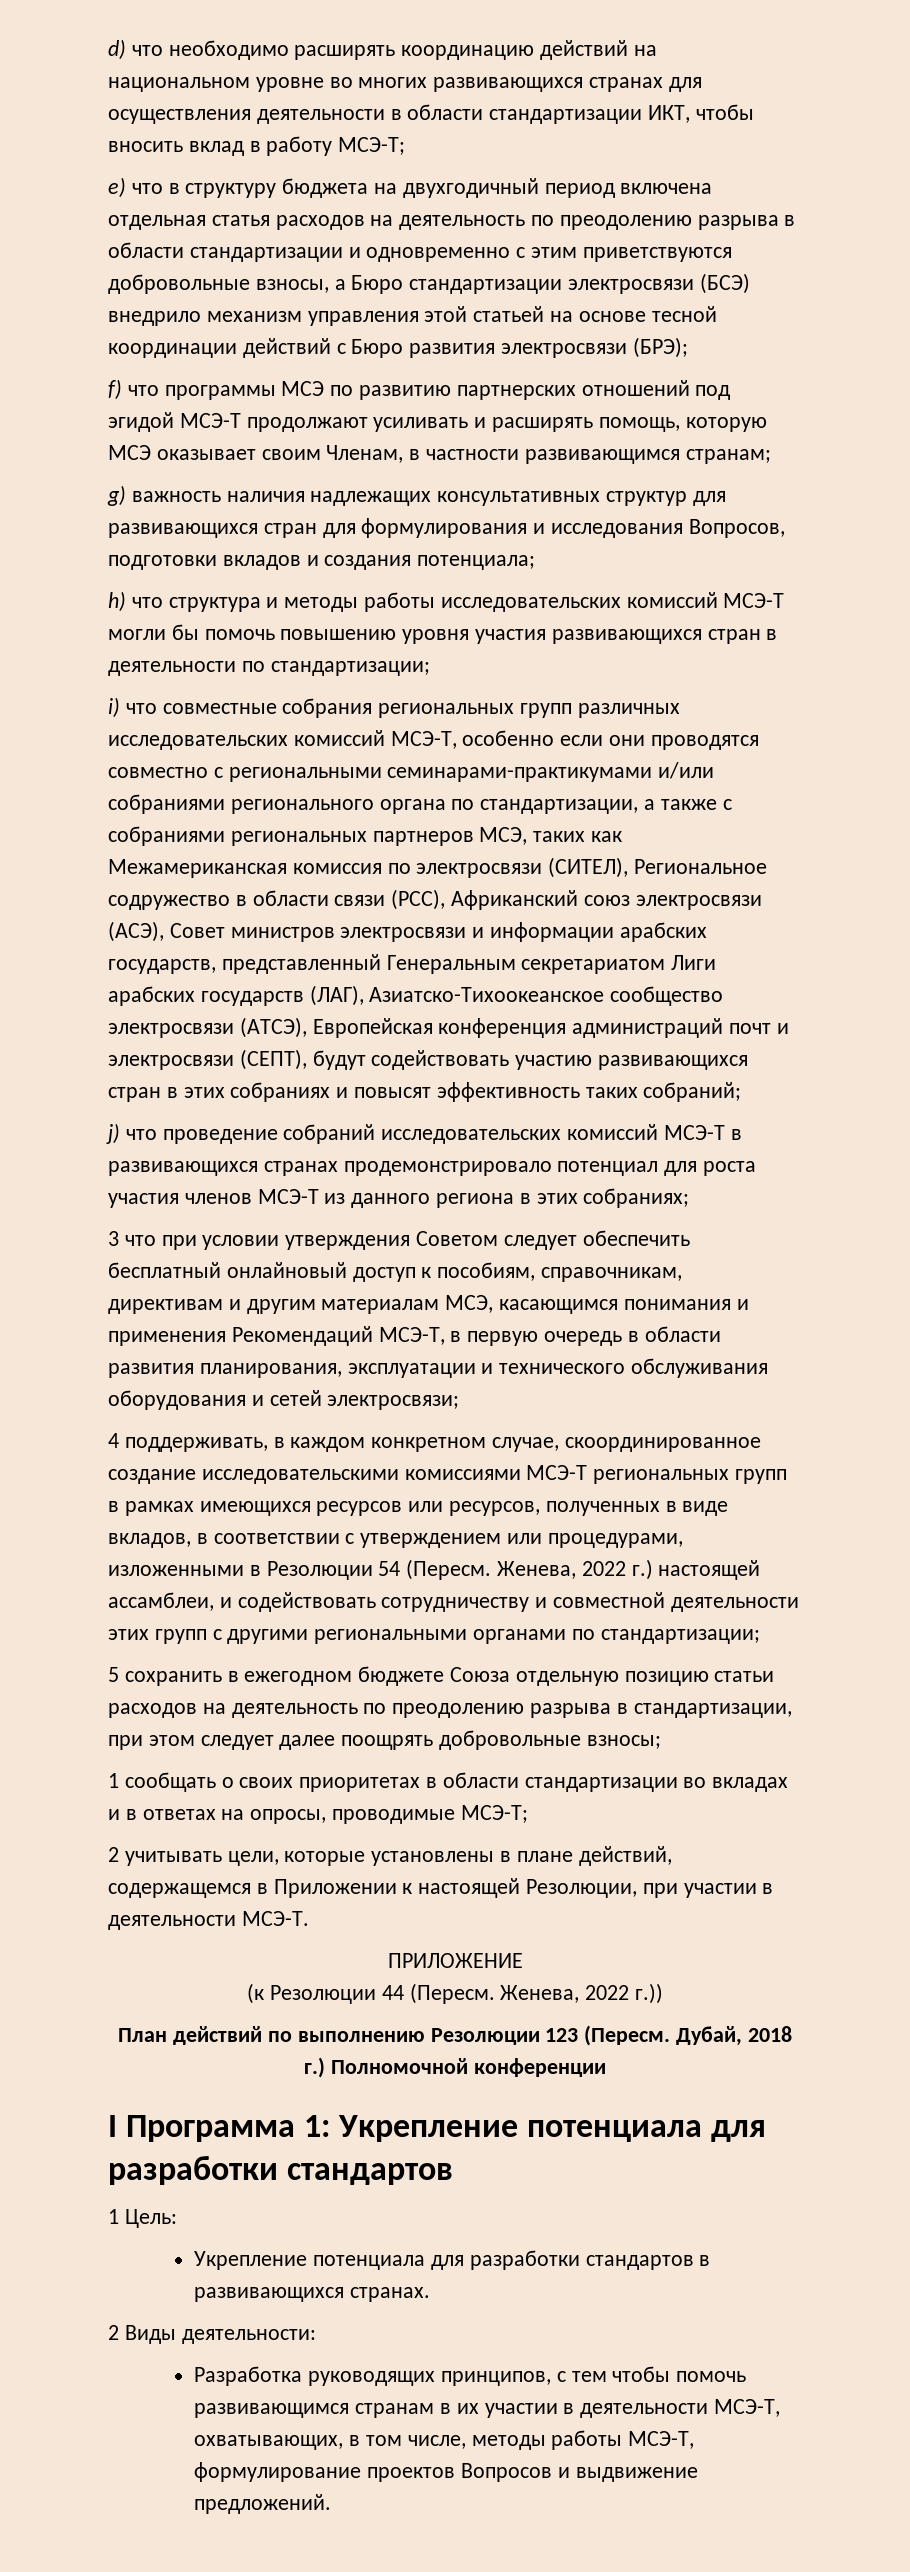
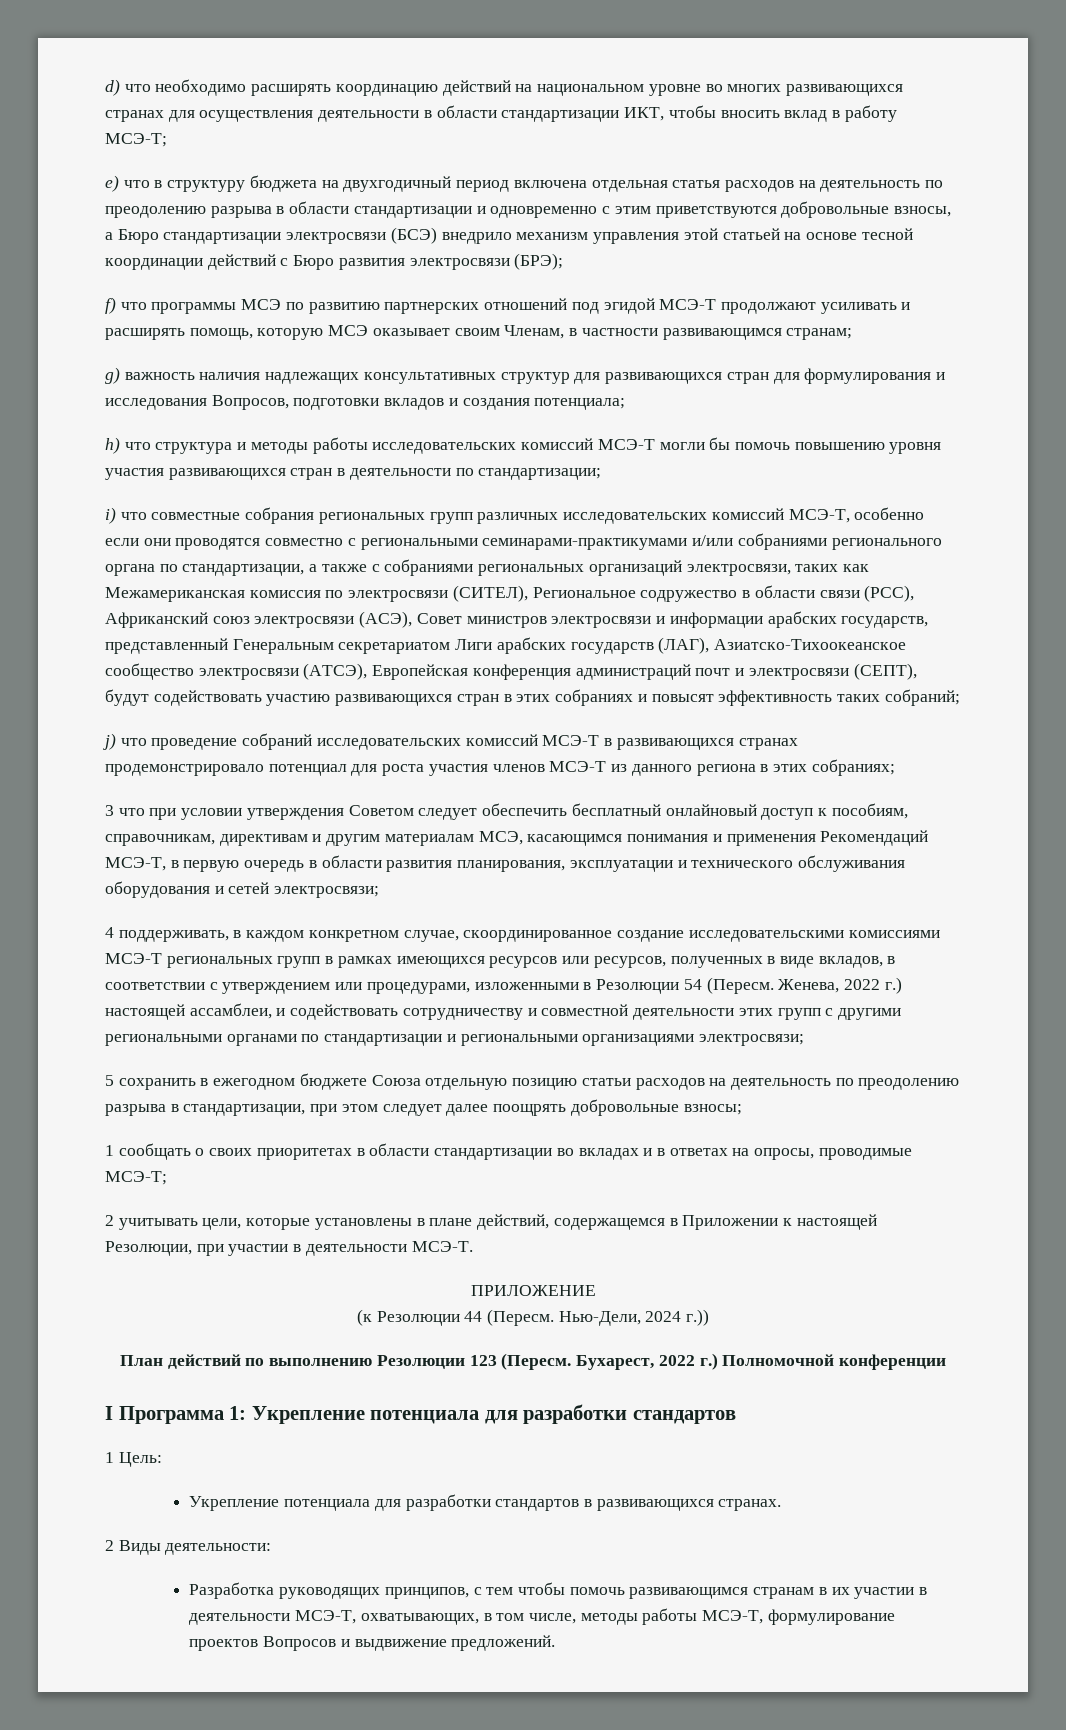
[372,827,528,846] партнеров МСЭ, -> [588,560,791,576] организаций электросвязи,
[600,1629,760,1644] стандартизации; -> [324,1034,805,1046] стандартизации и региональными организациями электросвязи;
[500,1985,630,2003] Женева, 2022 -> [558,1311,682,1326] Нью-Дели, 2024
[675,2026,792,2046] Дубай, 2018 -> [576,1355,695,1370] Бухарест, 2022

